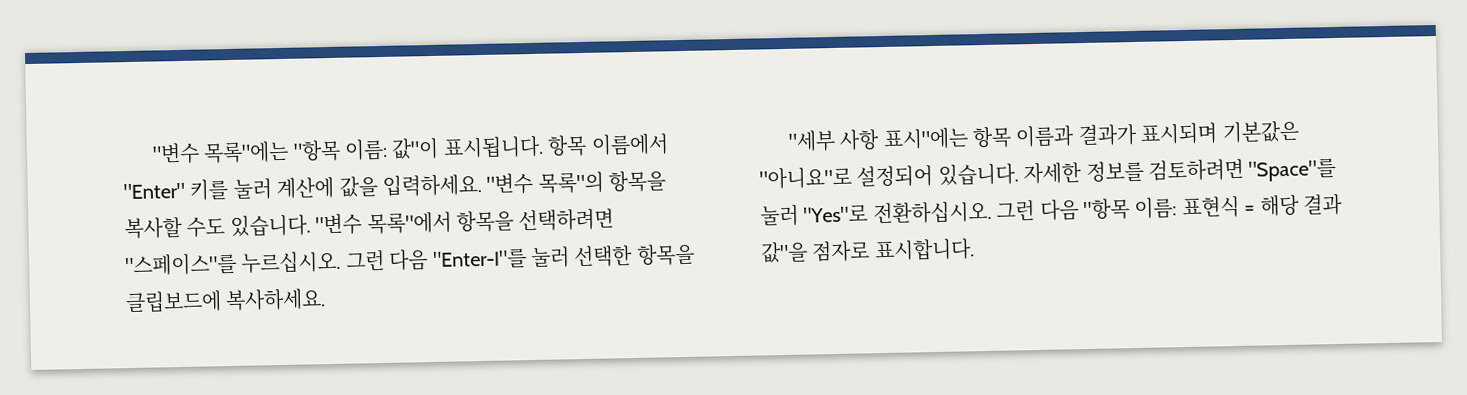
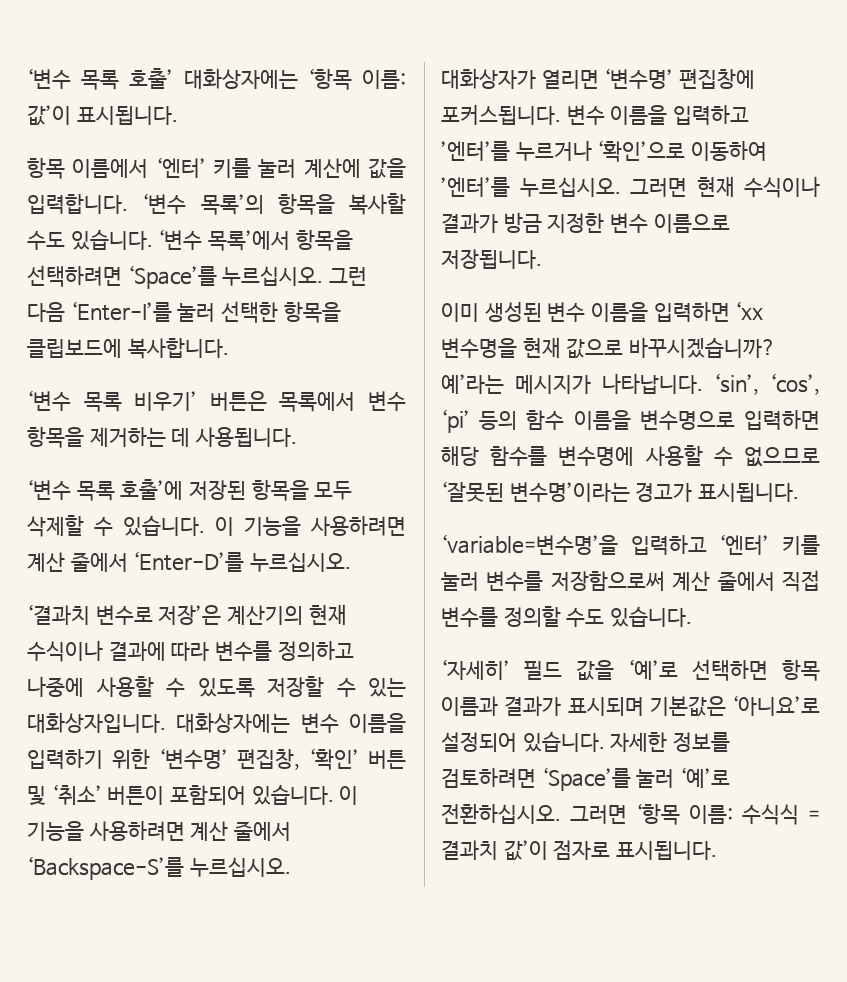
[151,135,544,165] "변수 목록"에는 "항목 이름: 값"이 표시됩니다. -> [27,68,406,90] [27,105,178,126] ‘변수 목록 호출’ 대화상자에는 ‘항목 이름: 값’이 표시됩니다. //
[123,182,185,200] "Enter" -> [155,157,206,178] ‘엔터’
[382,171,604,197] 입력하세요. "변수 목록"의 -> [27,193,264,215] 입력합니다. ‘변수 목록’의
[315,211,452,236] "변수 목록"에서 -> [158,229,291,251] ‘변수 목록’에서
[125,252,237,277] "스페이스"를 -> [127,265,217,289] ‘Space’를
[431,248,527,270] "Enter-I"를 -> [70,301,172,322] ‘Enter-I’를
[225,288,327,312] [787,127,969,152] 복사하세요. // "세부 사항 표시"에는 -> [127,337,229,359] [27,390,406,412] [27,426,298,448] [27,479,353,501] [27,515,406,537] [27,551,352,572] [27,604,347,625] [27,640,354,662] [27,676,406,698] [27,712,406,733] [27,748,406,770] [27,784,359,805] [27,821,292,841] [27,856,291,880] [441,68,756,89] [441,104,750,125] [441,140,768,162] [441,176,820,198] [441,212,730,233] [441,249,542,269] [441,301,764,322] [441,337,777,359] [441,373,820,395] [441,409,820,433] [441,445,820,467] [441,481,800,502] [441,534,820,555] [441,570,820,592] [441,606,693,627] [441,659,768,681] 복사합니다. // ‘변수 목록 비우기’ 버튼은 목록에서 변수 항목을 제거하는 데 사용됩니다. // ‘변수 목록 호출’에 저장된 항목을 모두 삭제할 수 있습니다. 이 기능을 사용하려면 계산 줄에서 ‘Enter-D’를 누르십시오. // ‘결과치 변수로 저장’은 계산기의 현재 수식이나 결과에 따라 변수를 정의하고 나중에 사용할 수 있도록 저장할 수 있는 대화상자입니다. 대화상자에는 변수 이름을 입력하기 위한 ‘변수명’ 편집창, ‘확인’ 버튼 및 ‘취소’ 버튼이 포함되어 있습니다. 이 기능을 사용하려면 계산 줄에서 ‘Backspace-S’를 누르십시오. // 대화상자가 열리면 ‘변수명’ 편집창에 포커스됩니다. 변수 이름을 입력하고 ’엔터’를 누르거나 ‘확인’으로 이동하여 ’엔터’를 누르십시오. 그러면 현재 수식이나 결과가 방금 지정한 변수 이름으로 저장됩니다. // 이미 생성된 변수 이름을 입력하면 ‘xx 변수명을 현재 값으로 바꾸시겠습니까? 예’라는 메시지가 나타납니다. ‘sin’, ‘cos’, ‘pi’ 등의 함수 이름을 변수명으로 입력하면 해당 함수를 변수명에 사용할 수 없으므로 ‘잘못된 변수명’이라는 경고가 표시됩니다. // ‘variable=변수명’을 입력하고 ‘엔터’ 키를 눌러 변수를 저장함으로써 계산 줄에서 직접 변수를 정의할 수도 있습니다. // ‘자세히’ 필드 값을 ‘예’로 선택하면
[759,166,852,190] "아니요"로 -> [732,695,820,716] ‘아니요’로
[1248,157,1337,182] [760,193,1343,227] [760,238,975,264] "Space"를 눌러 "Yes"로 전환하십시오. 그런 다음 "항목 이름: 표현식 = 해당 결과 값"을 점자로 표시합니다. -> [541,767,731,791] [441,803,820,825] [441,840,718,861] ‘Space’를 눌러 ‘예’로 전환하십시오. 그러면 ‘항목 이름: 수식식 = 결과치 값’이 점자로 표시됩니다.

